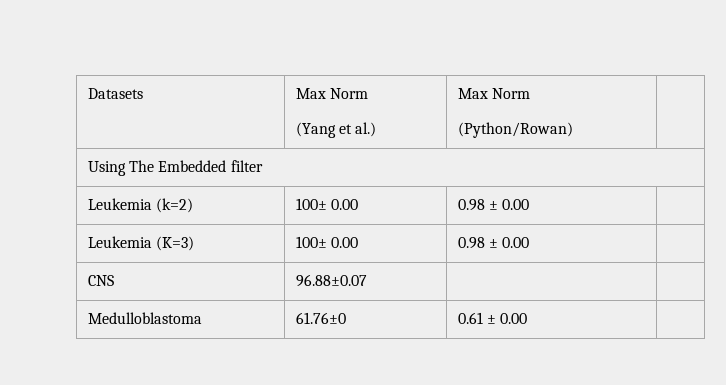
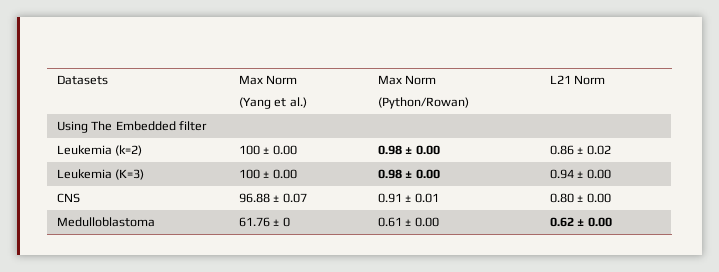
(573, 130) none -> [549,75,606,85] L21 Norm
[295,198,359,210] [457,199,530,211] 100± 0.00 | 0.98 ± 0.00 | -> [238,145,297,155] [377,145,440,155] [549,145,611,155] 100 ± 0.00 | 0.98 ± 0.00 | 0.86 ± 0.02
[295,236,359,248] [457,237,530,249] [87,275,114,286] [295,274,367,287] [87,312,202,324] [295,312,346,324] 100± 0.00 | 0.98 ± 0.00 | // CNS | 96.88±0.07 | | // Medulloblastoma | 61.76±0 -> [238,169,297,179] [377,169,440,179] [549,169,611,179] [56,193,80,203] [238,193,307,203] [377,193,439,203] [549,193,611,203] [56,217,155,227] [238,217,290,227] 100 ± 0.00 | 0.98 ± 0.00 | 0.94 ± 0.00 // CNS | 96.88 ± 0.07 | 0.91 ± 0.01 | 0.80 ± 0.00 // Medulloblastoma | 61.76 ± 0
(528, 318) none -> [549,217,612,227] 0.62 ± 0.00

